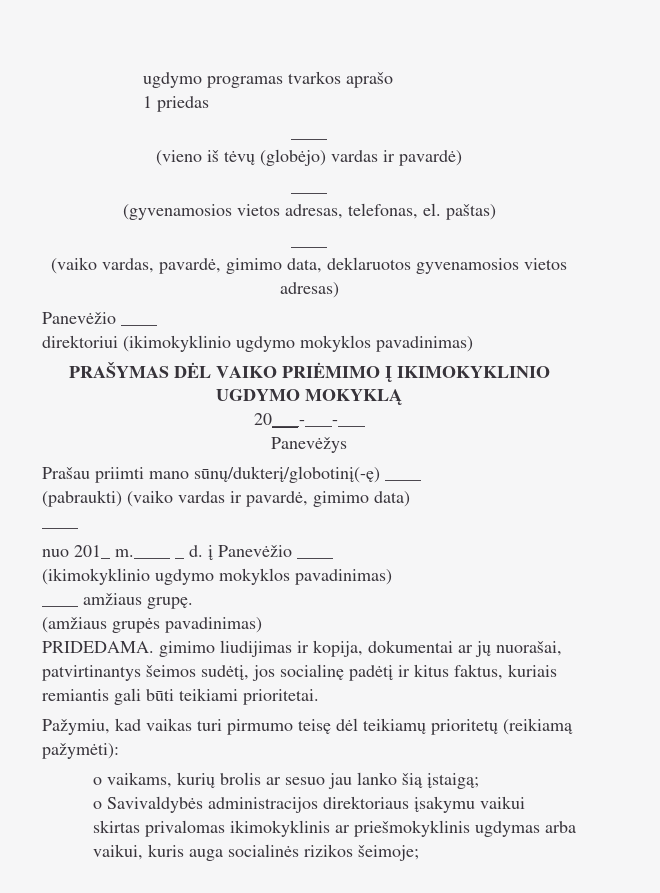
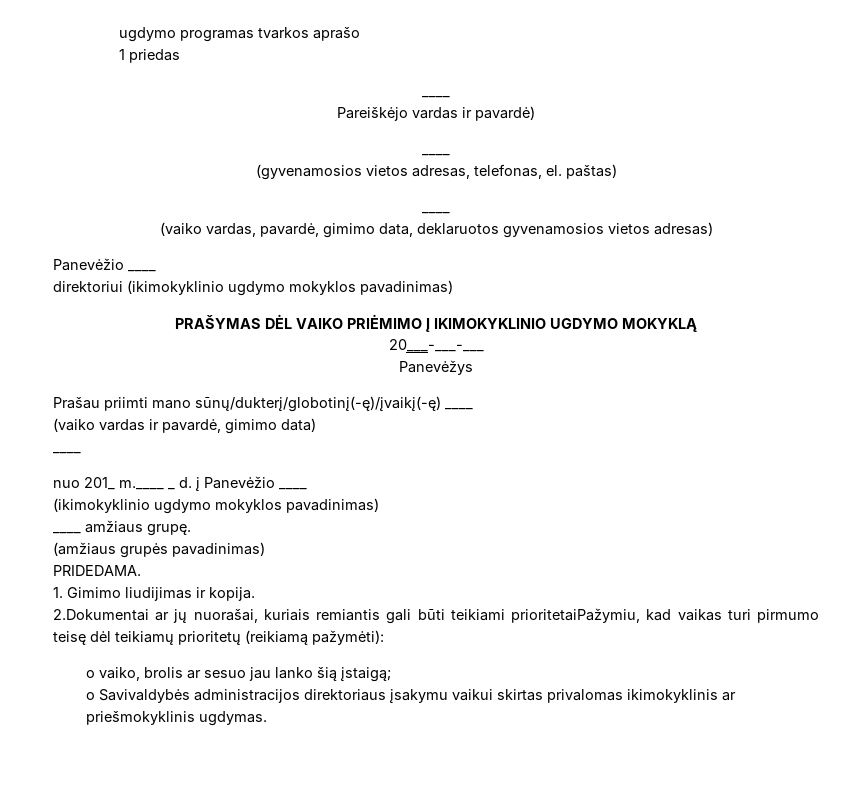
[156,149,326,166] (vieno iš tėvų (globėjo) -> [337,107,408,121] Pareiškėjo
[194,466,421,483] [42,490,122,507] sūnų/dukterį/globotinį(-ę) ____ // (pabraukti) -> [195,396,473,412] sūnų/dukterį/globotinį(-ę)/įvaikį(-ę) ____ //
[159,640,562,657] [42,664,503,681] gimimo liudijimas ir kopija, dokumentai ar jų nuorašai, patvirtinantys šeimos sudėtį, jos socialinę padėtį ir kitus faktus, -> [53,587,255,601] [53,609,258,623] // 1. Gimimo liudijimas ir kopija. // 2.Dokumentai ar jų nuorašai,
[243,689,319,705] [42,719,110,735] prioritetai. // Pažymiu, -> [511,608,641,623] prioritetaiPažymiu,
[106,772,215,788] vaikams, kurių -> [99,667,141,681] vaiko,
[474,821,576,837] [92,844,419,861] ugdymas arba vaikui, kuris auga socialinės rizikos šeimoje; -> [199,711,268,726] ugdymas.

